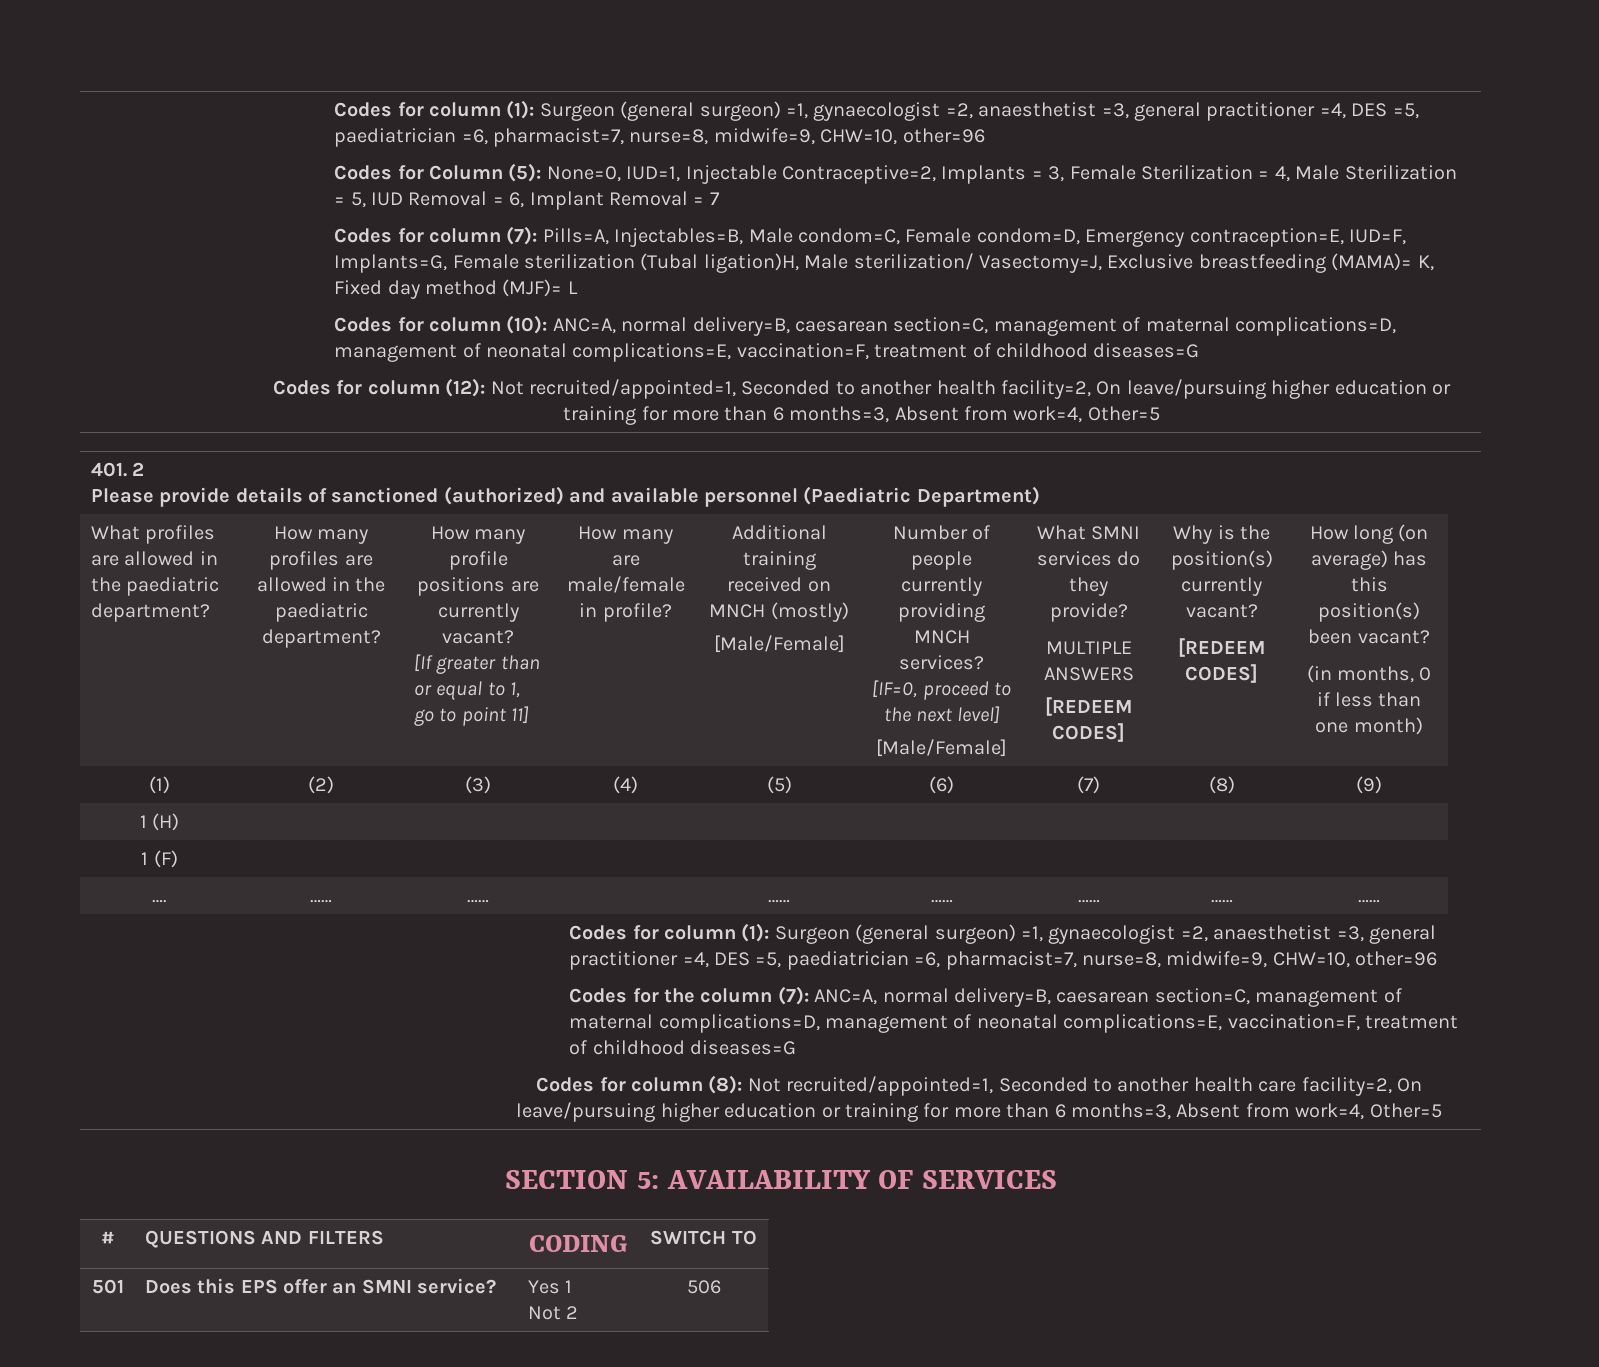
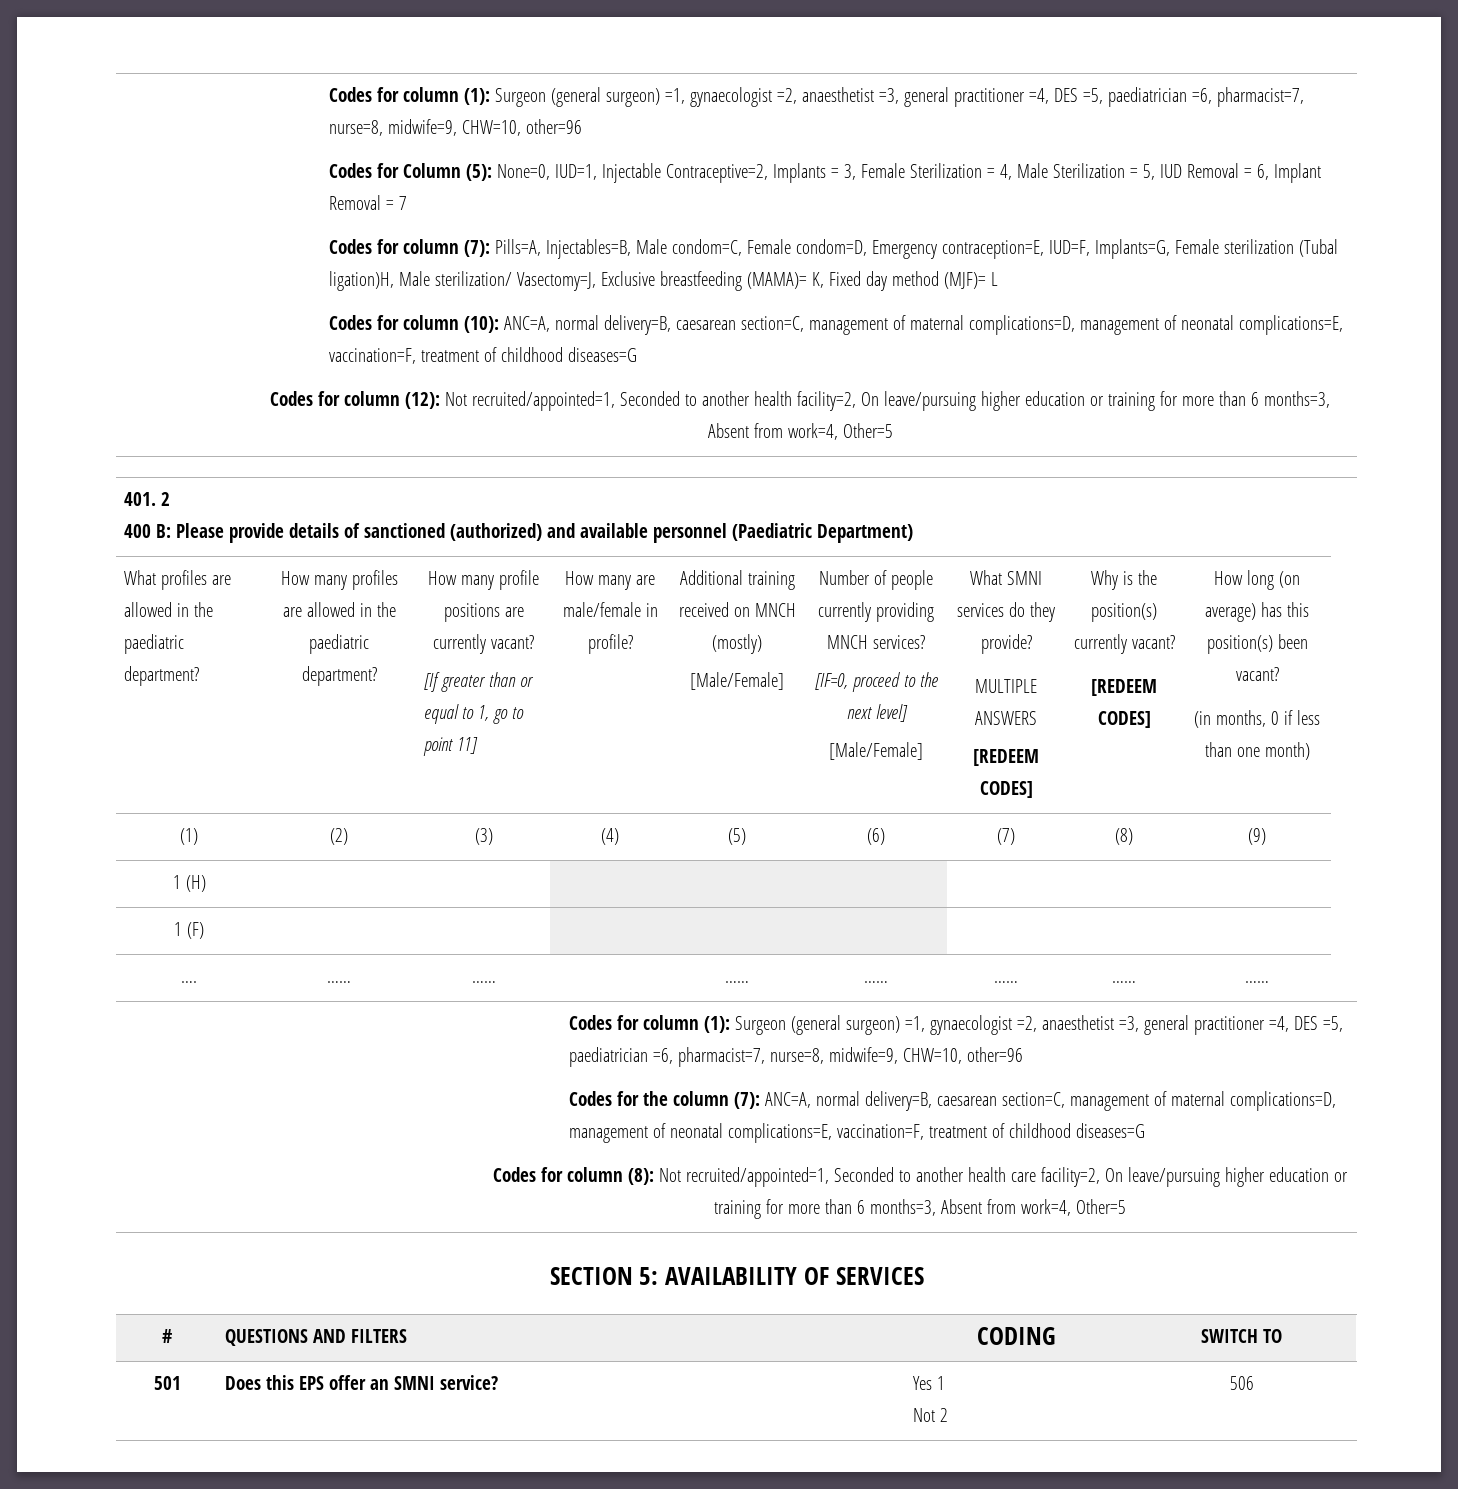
(145, 469) none -> [124,524,172,538] 400 B:

